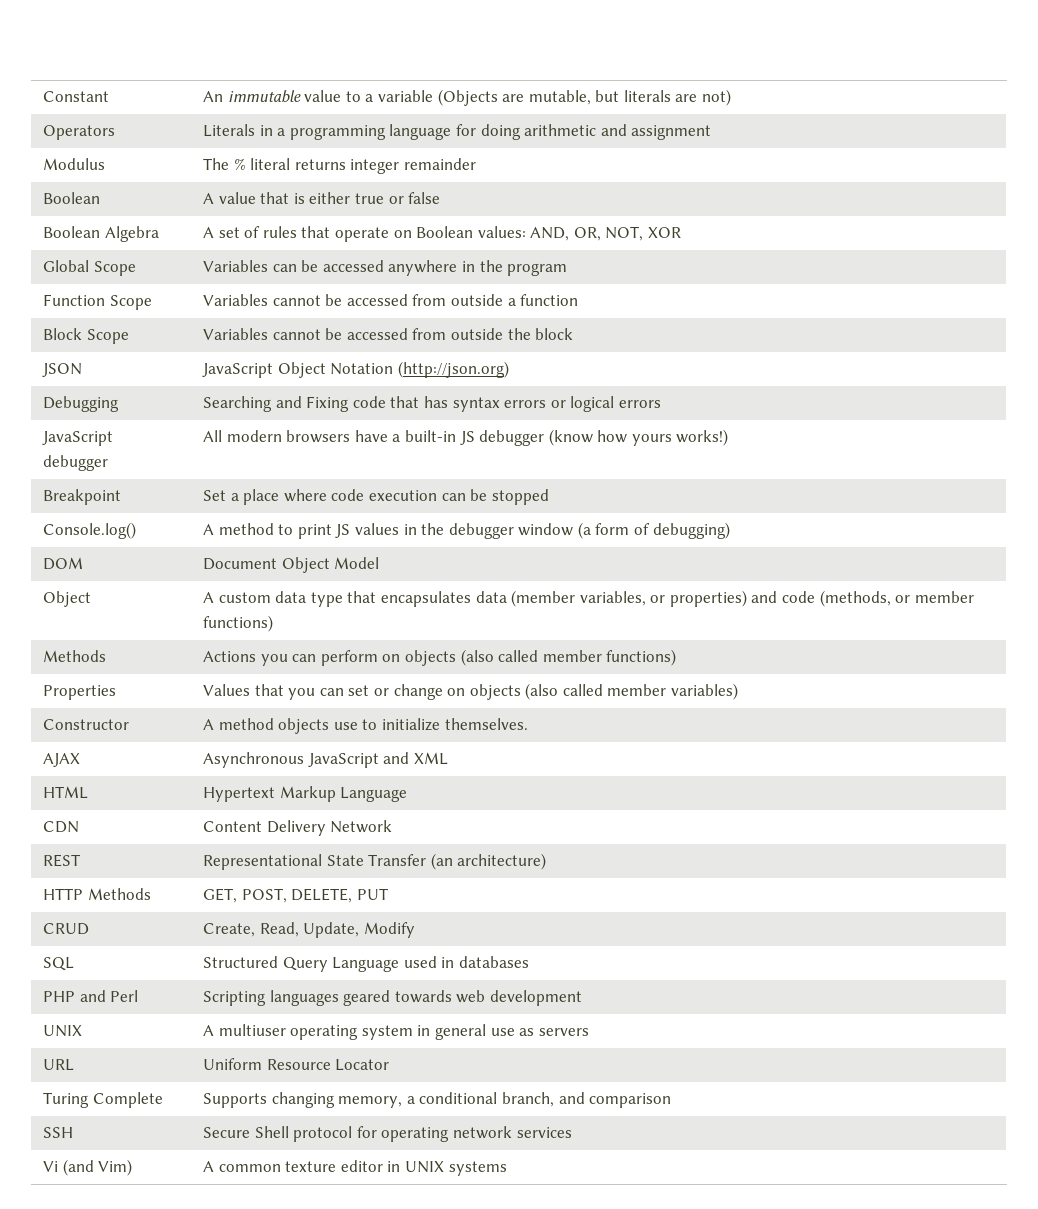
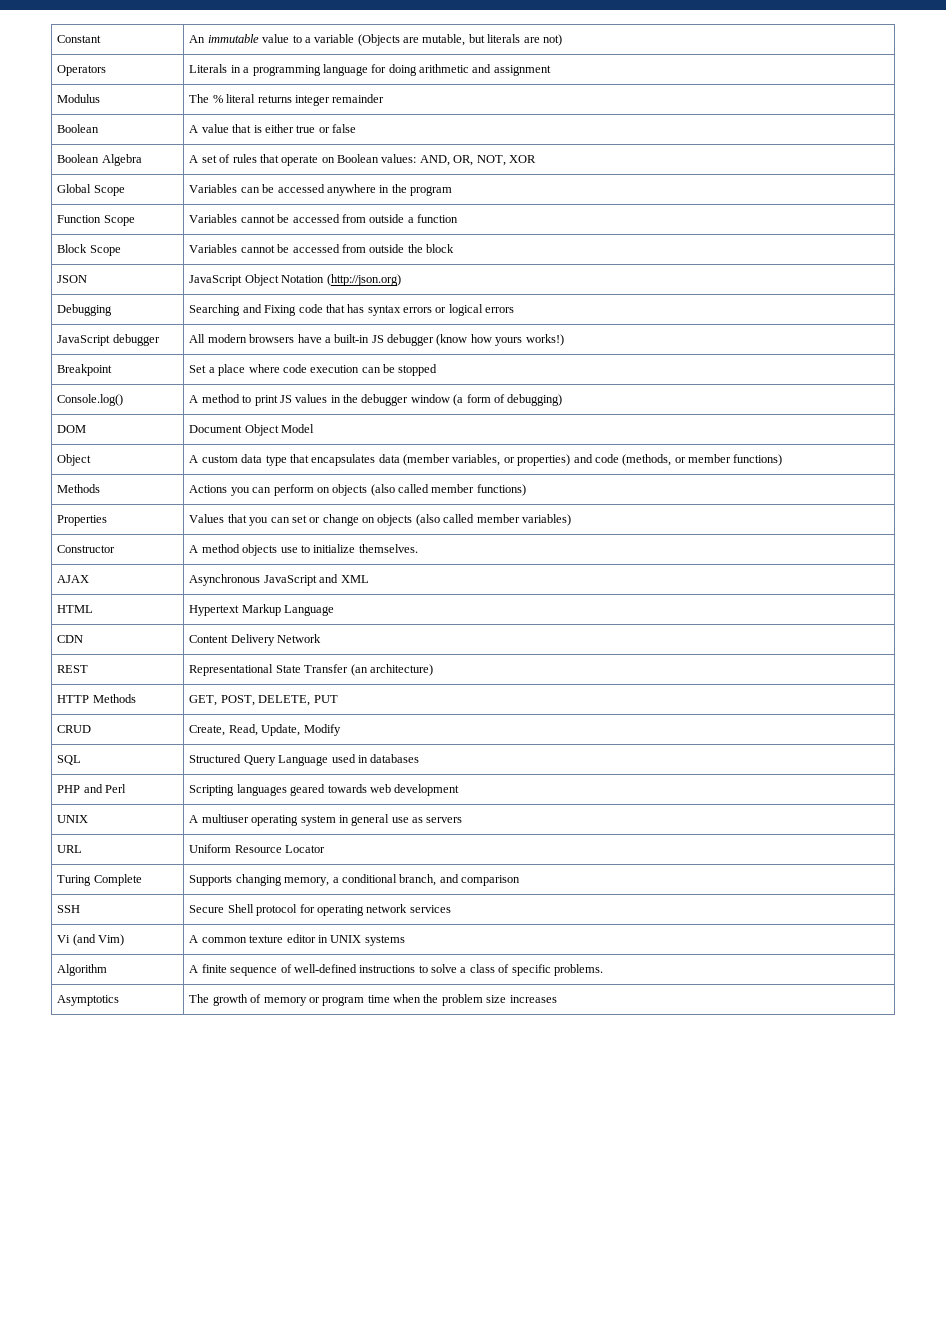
(507, 1168) none -> [57,964,108,976] [189,964,603,976] [57,995,120,1006] [189,994,557,1006] // Algorithm | A finite sequence of well-defined instructions to solve a class of specific problems. // Asymptotics | The growth of memory or program time when the problem size increases

